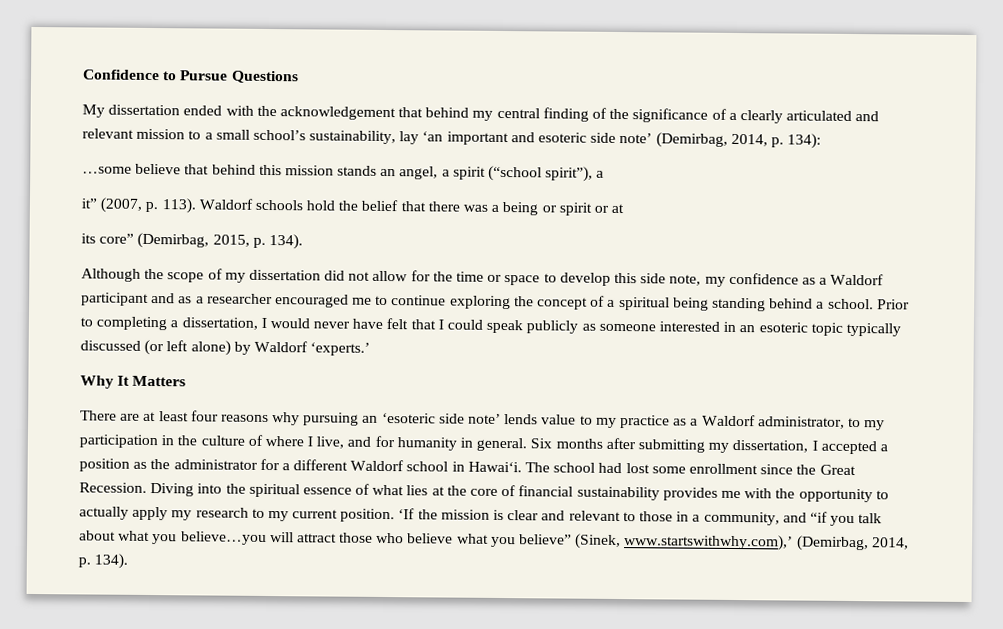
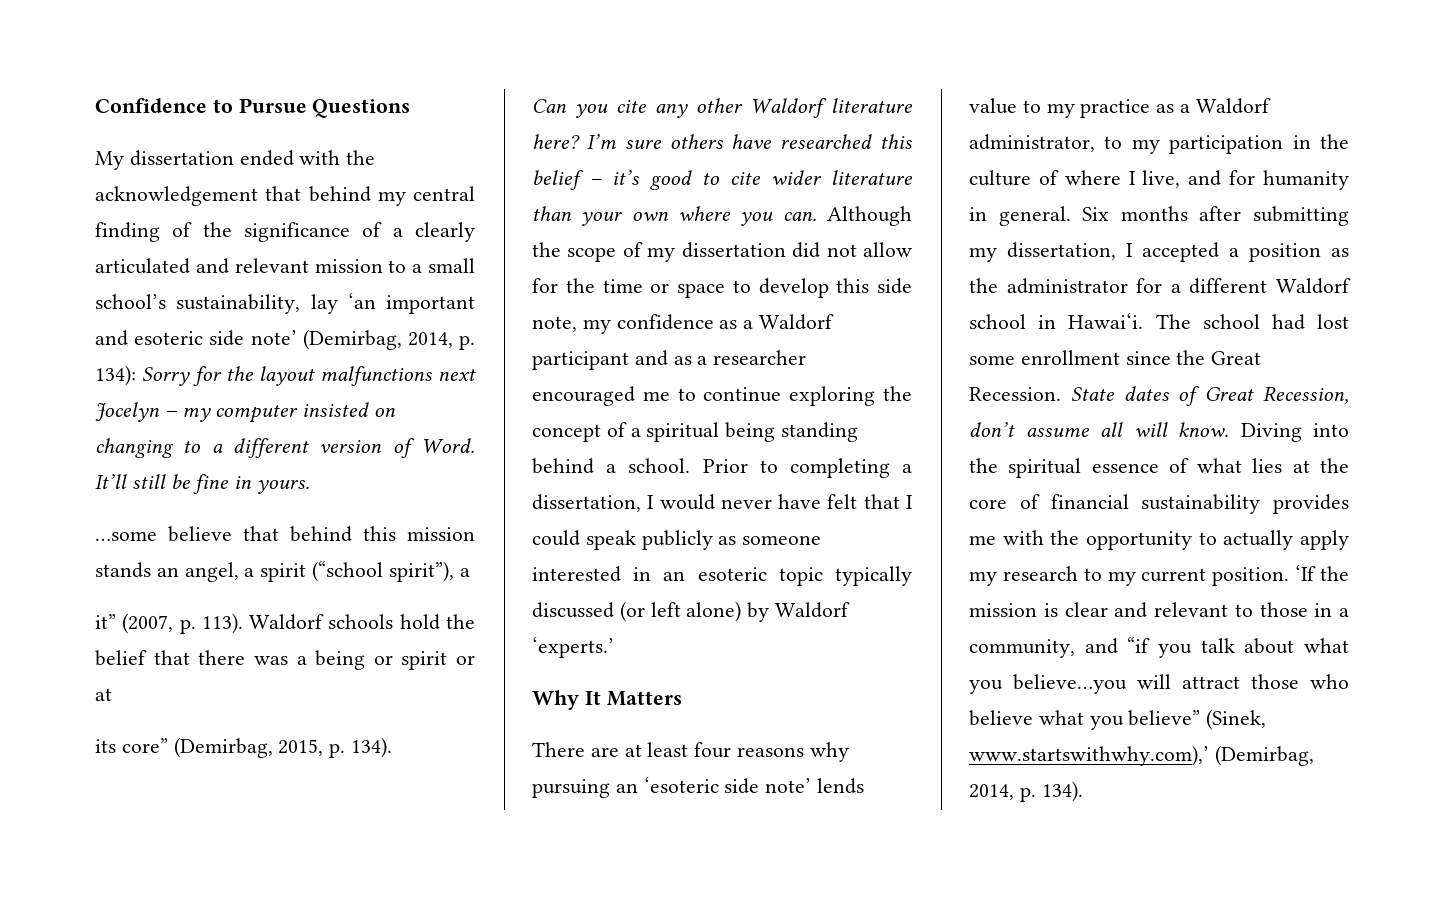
(822, 141) none -> [142,366,476,386] [95,402,397,423] [95,438,475,458] [95,474,311,494] Sorry for the layout malfunctions next Jocelyn – my computer insisted on changing to a different version of Word. It’ll still be fine in yours.
(303, 242) none -> [532,98,913,118] [532,134,913,149] [532,170,913,190] [532,206,817,226] Can you cite any other Waldorf literature here? I’m sure others have researched this belief – it’s good to cite wider literature than your own where you can.
(147, 487) none -> [1070,386,1349,406] [969,422,1229,437] State dates of Great Recession, don’t assume all will know.

